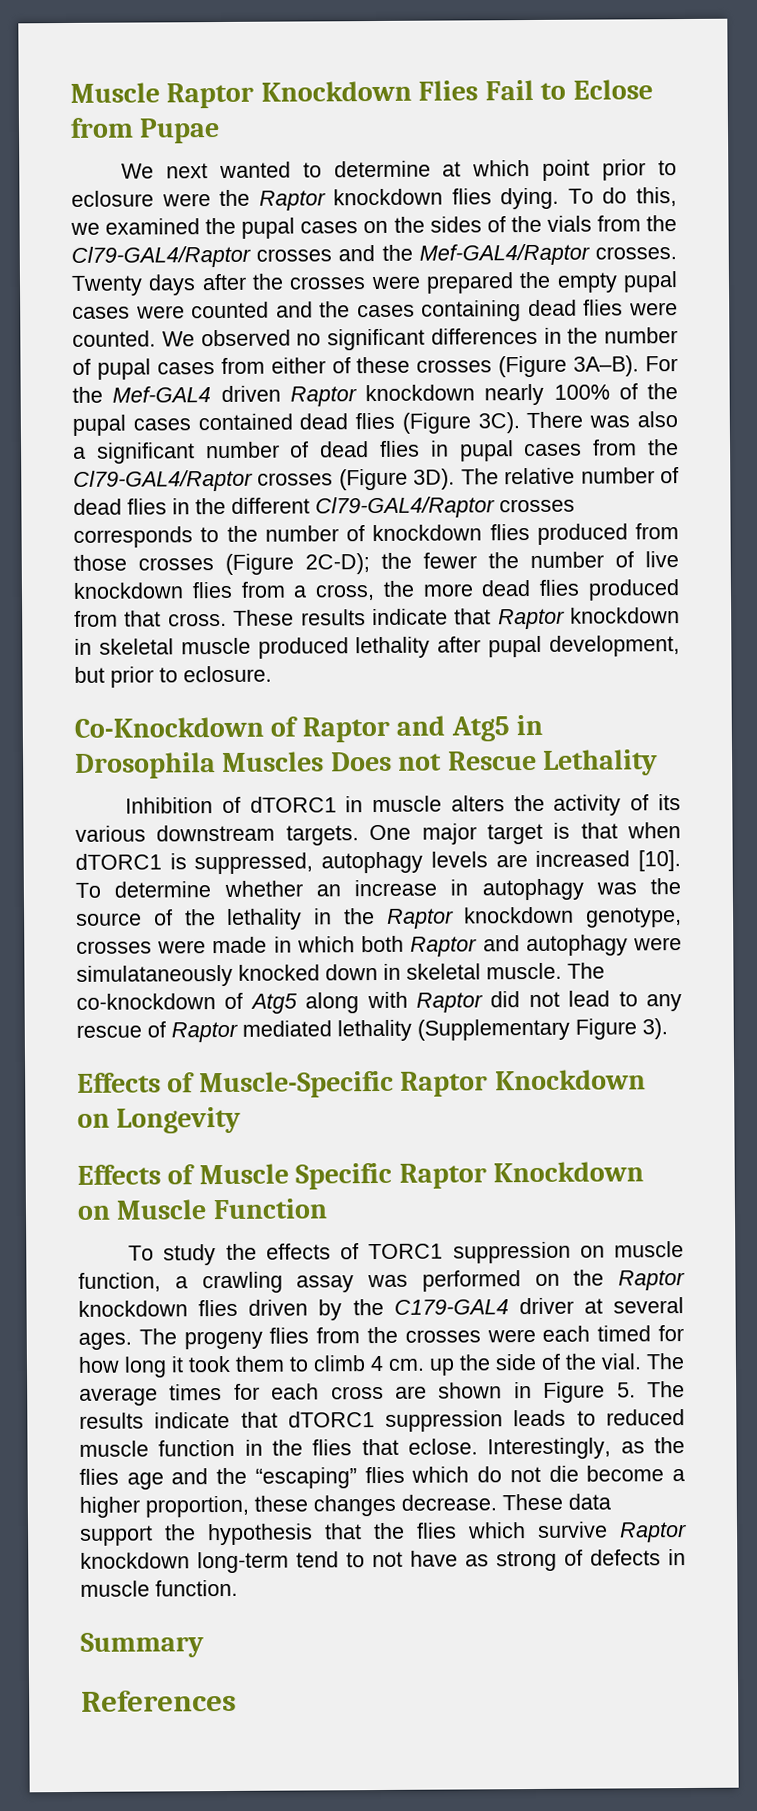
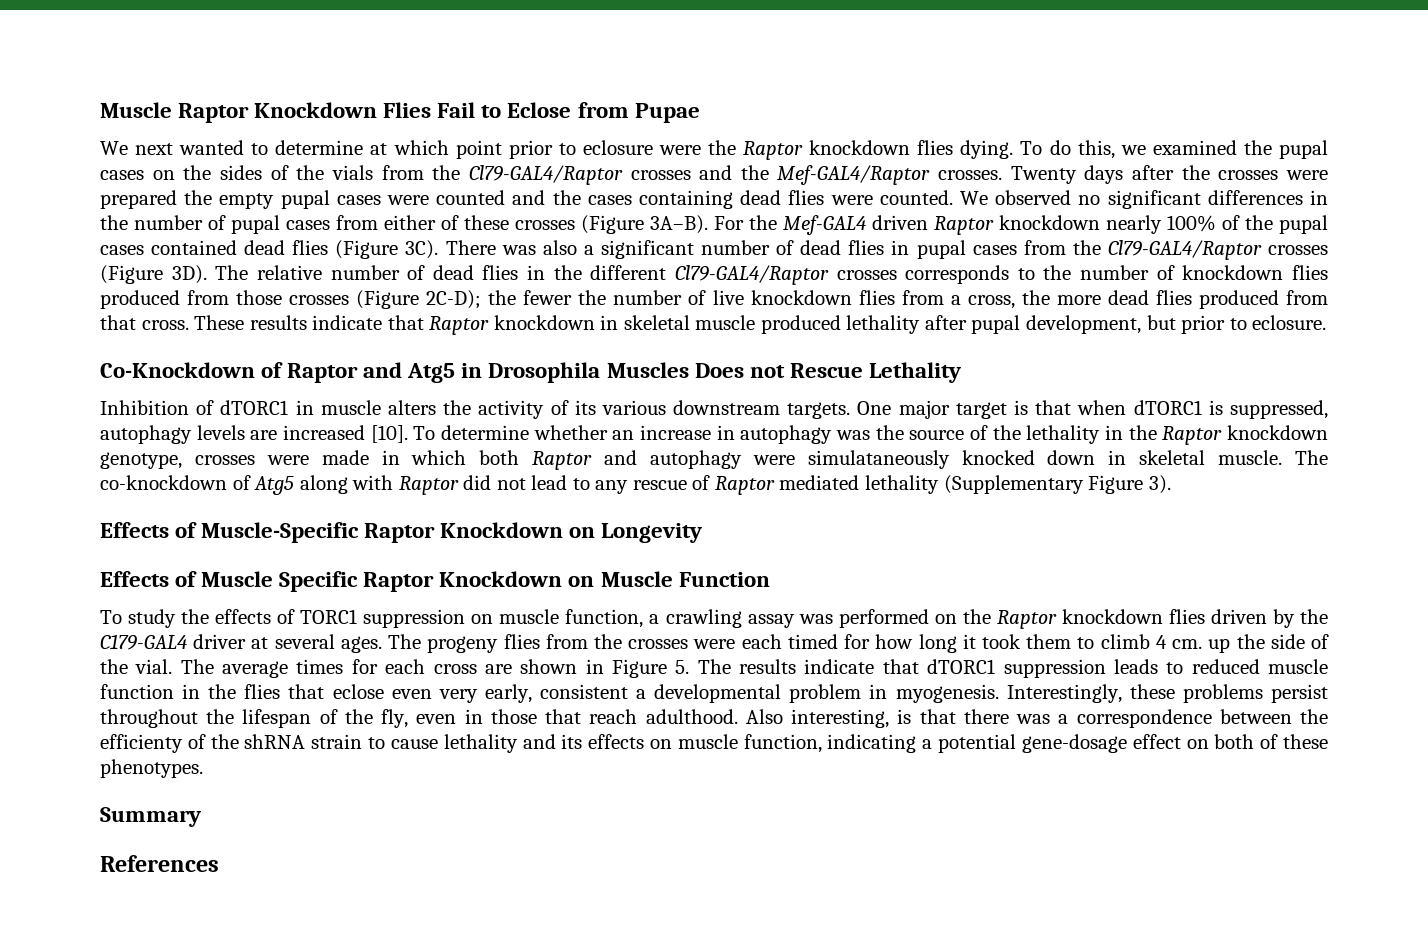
[408,1437,685,1460] [79,1465,686,1490] [79,1493,611,1518] [80,1521,687,1546] [80,1549,686,1574] [80,1579,238,1597] eclose. Interestingly, as the flies age and the “escaping” flies which do not die become a higher proportion, these changes decrease. These data support the hypothesis that the flies which survive Raptor knockdown long-term tend to not have as strong of defects in muscle function. -> [332,684,1328,703] [100,709,1329,728] [100,734,1328,753] [100,759,203,778] eclose even very early, consistent a developmental problem in myogenesis. Interestingly, these problems persist throughout the lifespan of the fly, even in those that reach adulthood. Also interesting, is that there was a correspondence between the efficienty of the shRNA strain to cause lethality and its effects on muscle function, indicating a potential gene-dosage effect on both of these phenotypes.

